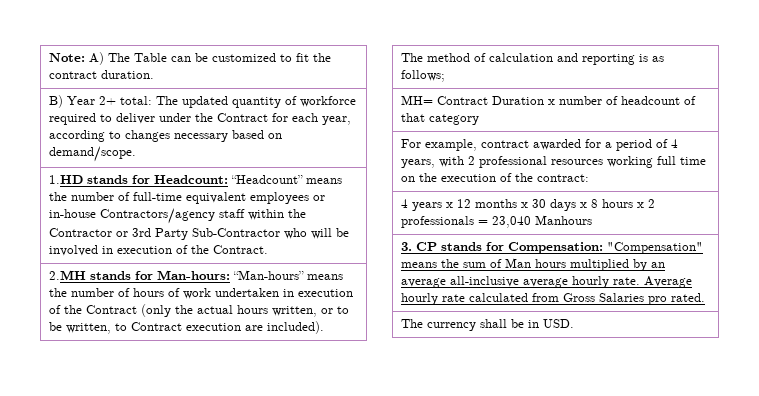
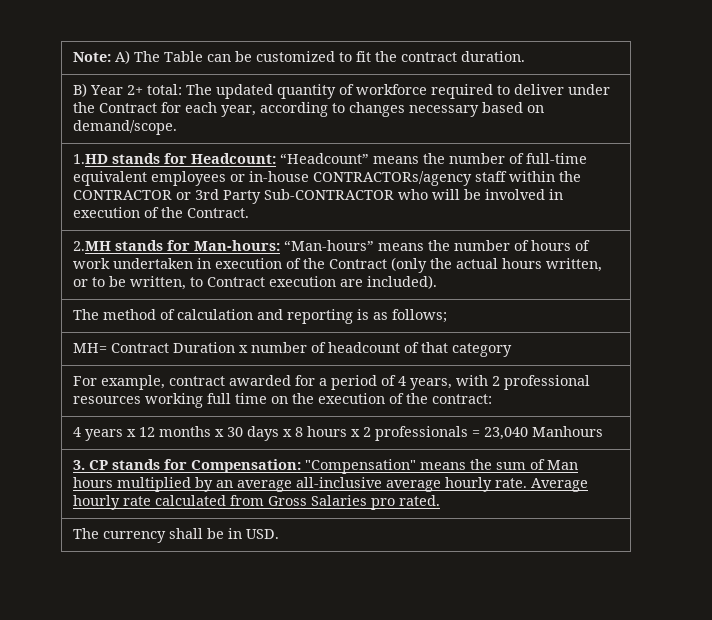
[100,208,216,224] Contractors/agency -> [312,171,472,186] CONTRACTORs/agency
[49,228,113,237] Contractor -> [72,190,172,200] CONTRACTOR
[192,228,281,237] Sub-Contractor -> [263,189,394,200] Sub-CONTRACTOR

